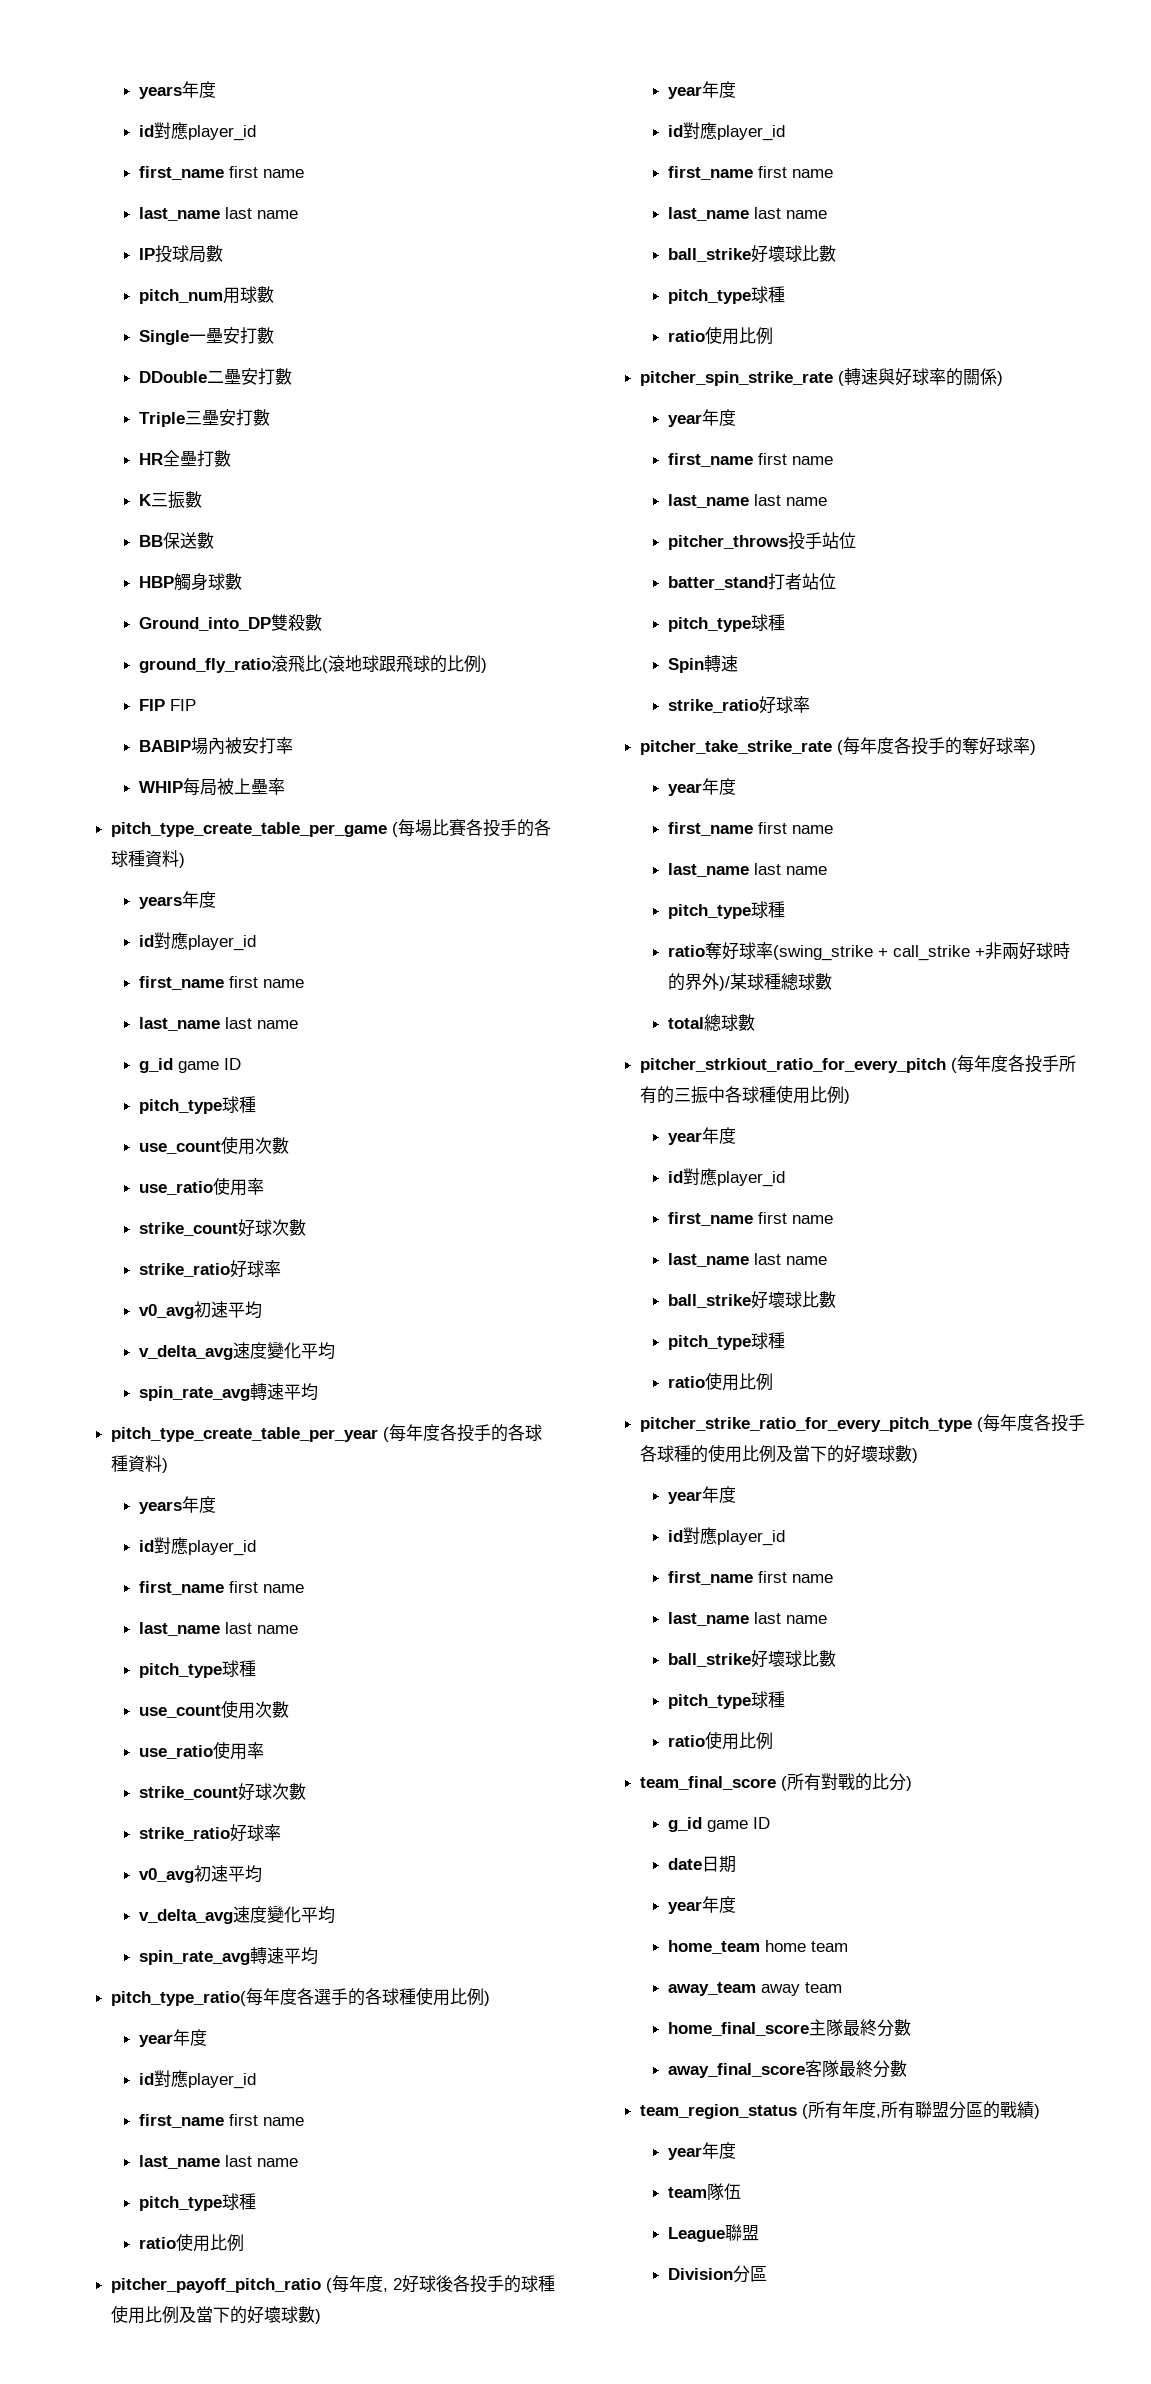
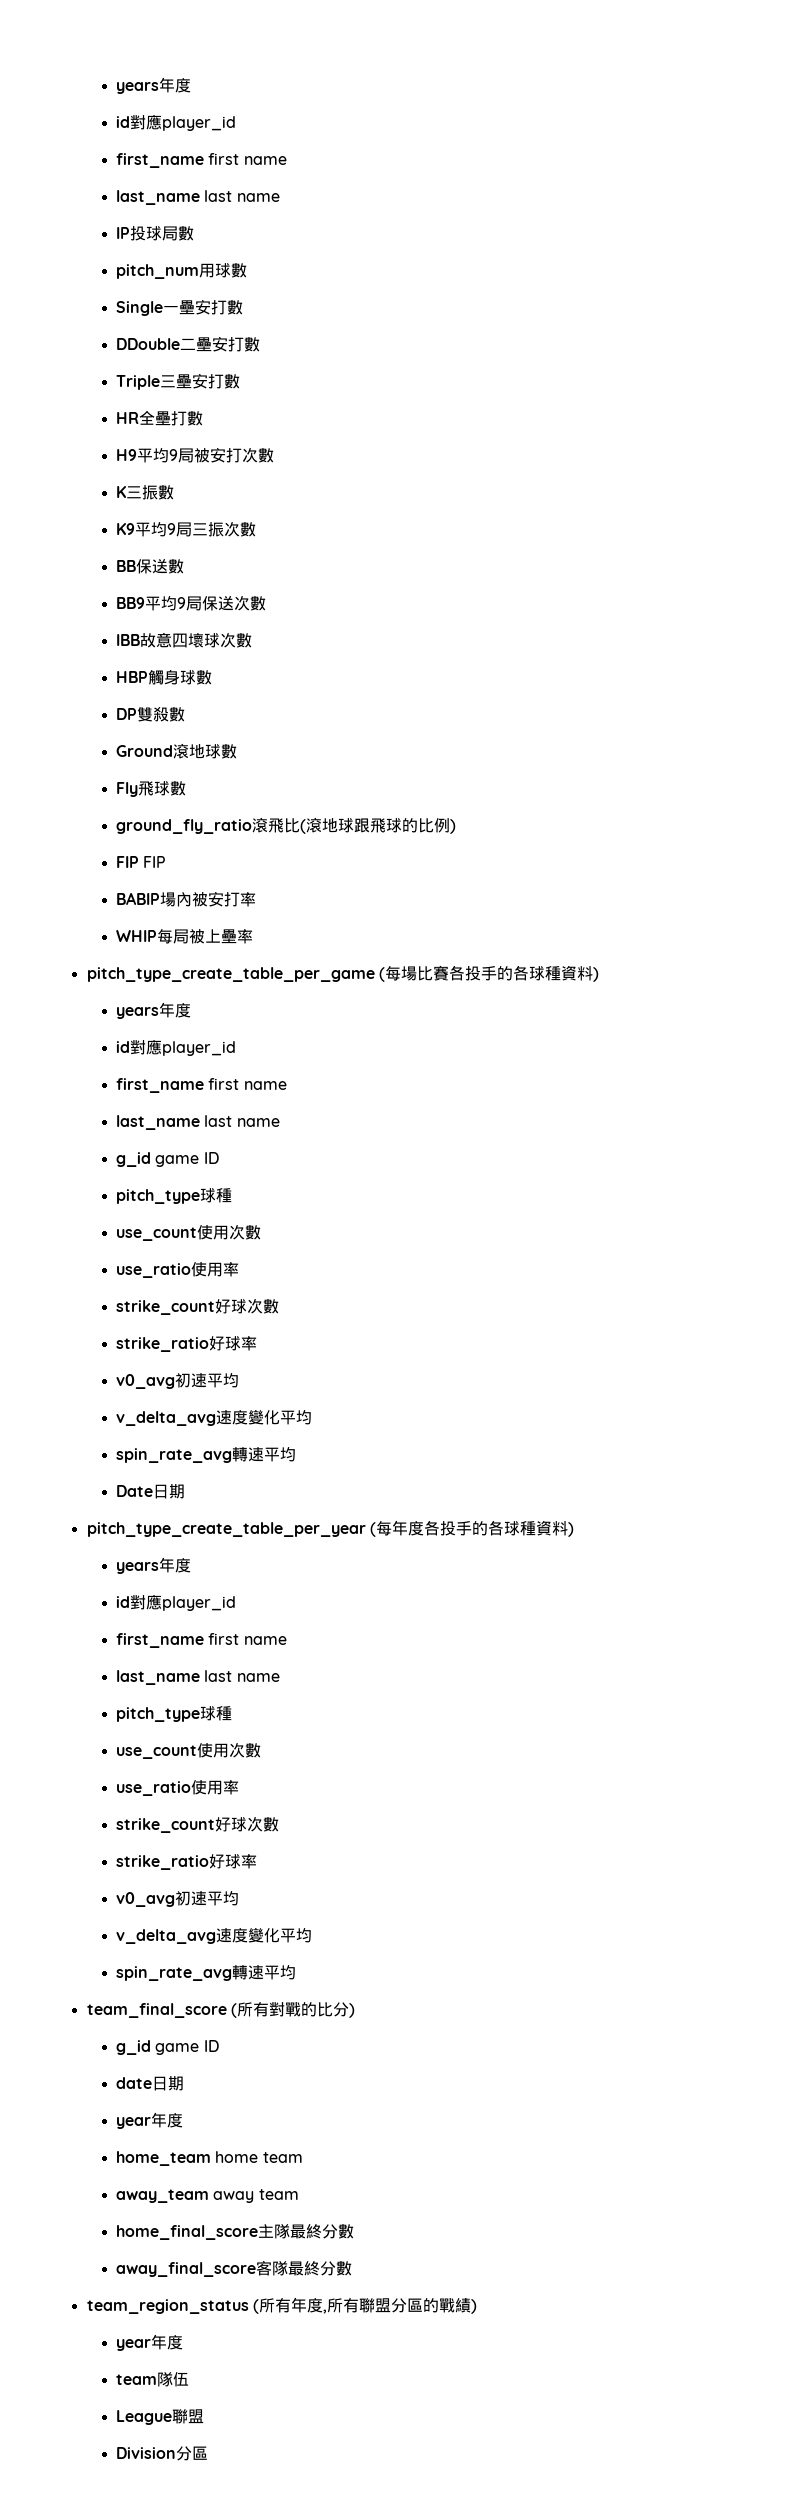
[139,491,203,509] [139,532,198,549] K三振數 // BB保送 -> [116,447,275,463] [116,485,175,500] [116,521,257,537] [116,558,185,574] [116,595,267,611] [116,632,237,648] H9平均9局被安打次數 // K三振數 // K9平均9局三振次數 // BB保送數 // BB9平均9局保送次數 // IBB故意四壞球次
[139,617,272,631] Ground_into_DP -> [116,708,138,720] DP
(323, 622) none -> [116,743,238,759] [116,781,187,797] // Ground滾地球數 // Fly飛球數
(319, 1392) none -> [116,1484,186,1499] // Date日期
[110,1987,490,2006] [139,2029,208,2047] [139,2070,257,2089] [139,2114,305,2128] [139,2155,299,2169] [139,2193,257,2211] [139,2233,245,2252] [110,2275,555,2293] [110,2305,321,2324] [668,81,737,99] [668,122,786,141] [668,166,834,180] [668,207,828,221] [668,245,837,263] [668,286,786,304] [668,326,774,345] [639,368,1003,386] [668,409,737,427] [668,453,834,467] [668,494,828,508] [668,532,857,550] [668,573,837,590] [668,614,786,632] [668,655,739,673] [668,696,811,714] [639,737,1036,755] [668,778,737,796] [668,822,834,836] [668,863,828,877] [668,901,786,919] [668,942,1071,961] [668,973,833,991] [668,1014,756,1031] [639,1055,1076,1073] [639,1085,850,1104] [668,1127,737,1145] [668,1168,786,1187] [668,1212,834,1226] [668,1253,828,1267] [668,1291,837,1309] [668,1332,786,1350] [668,1372,774,1391] [639,1414,1085,1432] [639,1444,918,1463] [668,1486,737,1504] [668,1527,786,1546] [668,1571,834,1585] [668,1612,828,1626] [668,1650,837,1668] [668,1691,786,1709] [668,1731,774,1750] // pitch_type_ratio(每年度各選手的各球種使用比例) // year年度 // id對應player_id // first_name first name // last_name last name // pitch_type球種 // ratio使用比例 // pitcher_payoff_pitch_ratio (每年度, 2好球後各投手的球種使用比例及當下的好壞球數) // year年度 // id對應player_id // first_name first name // last_name last name // ball_strike好壞球比數 // pitch_type球種 // ratio使用比例 // pitcher_spin_strike_rate (轉速與好球率的關係) // year年度 // first_name first name // last_name last name // pitcher_throws投手站位 // batter_stand打者站位 // pitch_type球種 // Spin轉速 // strike_ratio好球率 // pitcher_take_strike_rate (每年度各投手的奪好球率) // year年度 // first_name first name // last_name last name // pitch_type球種 // ratio奪好球率(swing_strike + call_strike +非兩好球時的界外)/某球種總球數 // total總球數 // pitcher_strkiout_ratio_for_every_pitch (每年度各投手所有的三振中各球種使用比例) // year年度 // id對應player_id // first_name first name // last_name last name // ball_strike好壞球比數 // pitch_type球種 // ratio使用比例 // pitcher_strike_ratio_for_every_pitch_type (每年度各投手各球種的使用比例及當下的好壞球數) // year年度 // id對應player_id // first_name first name // last_name last name // ball_strike好壞球比數 // pitch_type球種 // ratio使用比例 -> (297, 1972) none

